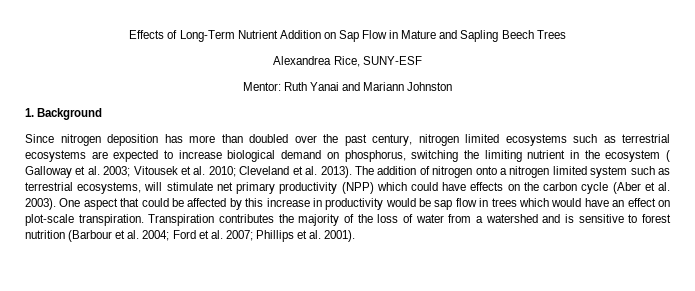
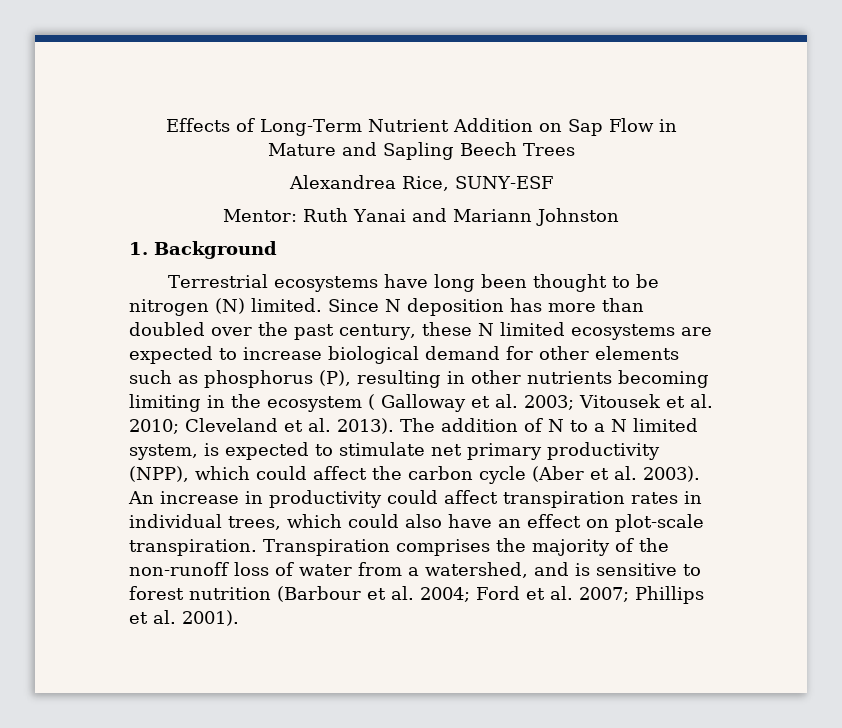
[25,134,101,146] Since nitrogen -> [168,274,660,292] [129,298,401,316] Terrestrial ecosystems have long been thought to be nitrogen (N) limited. Since N
[418,134,670,146] nitrogen limited ecosystems such as terrestrial -> [421,322,565,336] these N limited
[326,150,566,162] on phosphorus, switching the limiting nutrient -> [506,346,679,360] [129,370,709,388] [129,394,201,412] for other elements such as phosphorus (P), resulting in other nutrients becoming limiting
[432,166,671,178] [25,182,163,194] nitrogen onto a nitrogen limited system such as terrestrial ecosystems, will -> [548,418,698,432] [129,442,333,460] N to a N limited system, is expected to
[341,182,520,194] (NPP) which could have effects on -> [129,466,367,482] (NPP), which could affect
[59,198,582,210] One aspect that could be affected by this increase in productivity would be sap flow in trees which would -> [128,490,702,508] [129,514,442,530] An increase in productivity could affect transpiration rates in individual trees, which could also
[219,214,274,223] contributes -> [396,539,490,556] comprises
(373, 218) none -> [129,562,229,576] non-runoff
[485,214,538,223] watershed -> [425,562,528,578] watershed,

